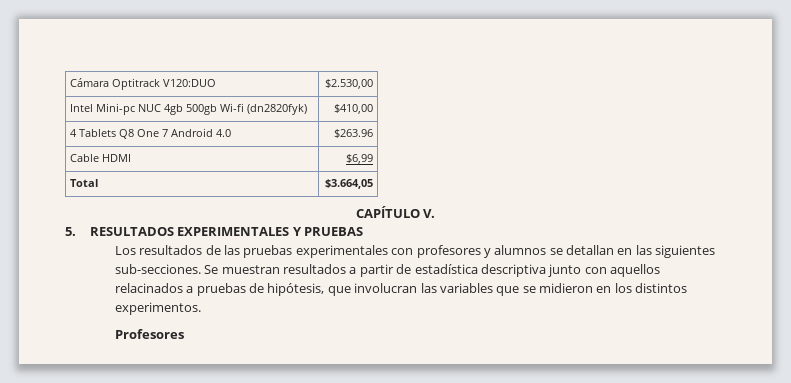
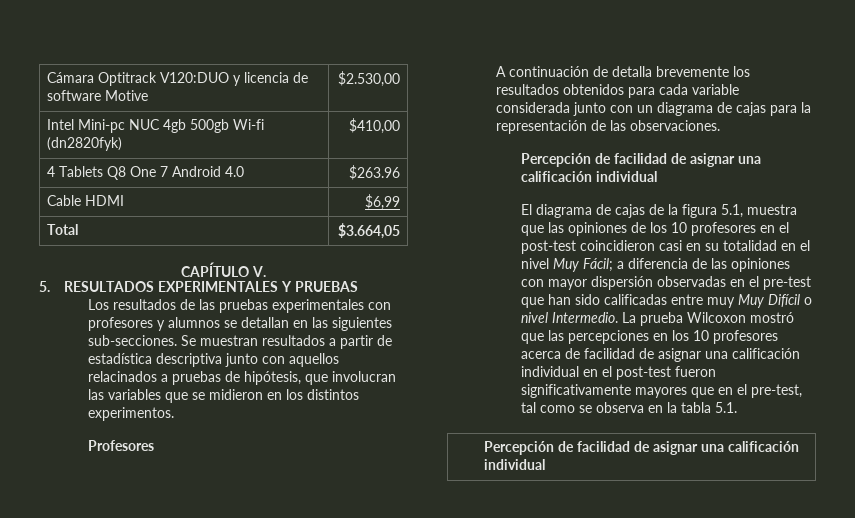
(217, 83) none -> [232,72,308,86] [46,90,148,101] y licencia de software Motive
(184, 334) none -> [496,66,751,77] [496,84,740,98] [496,102,812,116] [496,120,721,134] [520,153,761,167] [520,171,657,182] [520,204,797,218] [520,222,789,236] [520,240,810,254] [520,258,790,272] [520,276,811,290] [520,294,812,308] [520,312,794,326] [520,330,778,344] [520,348,800,362] [520,366,716,380] [520,384,802,398] [520,402,737,413] [484,441,800,455] [484,459,546,470] // A continuación de detalla brevemente los resultados obtenidos para cada variable considerada junto con un diagrama de cajas para la representación de las observaciones. // Percepción de facilidad de asignar una calificación individual // El diagrama de cajas de la figura 5.1, muestra que las opiniones de los 10 profesores en el post-test coincidieron casi en su totalidad en el nivel Muy Fácil; a diferencia de las opiniones con mayor dispersión observadas en el pre-test que han sido calificadas entre muy Muy Difícil o nivel Intermedio. La prueba Wilcoxon mostró que las percepciones en los 10 profesores acerca de facilidad de asignar una calificación individual en el post-test fueron significativamente mayores que en el pre-test, tal como se observa en la tabla 5.1. // Percepción de facilidad de asignar una calificación individual

